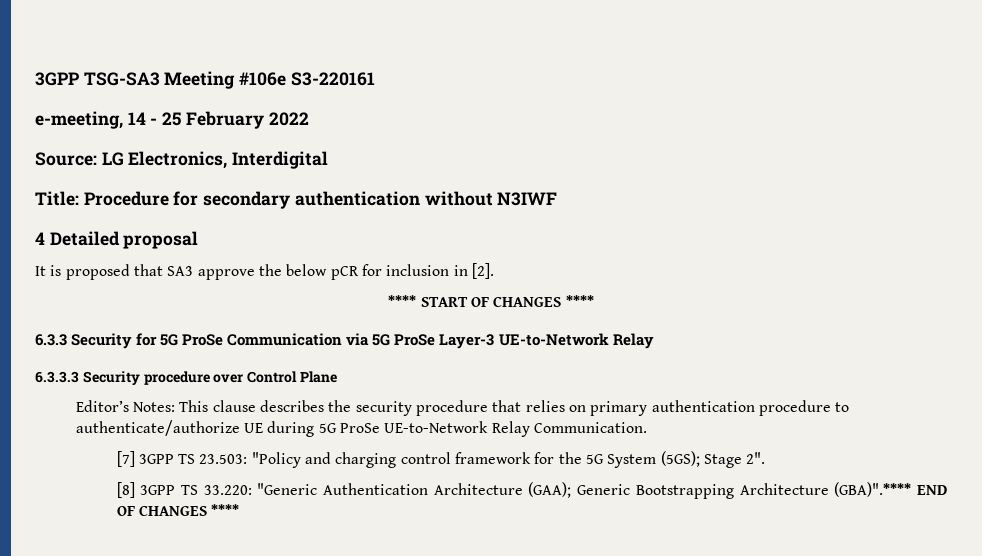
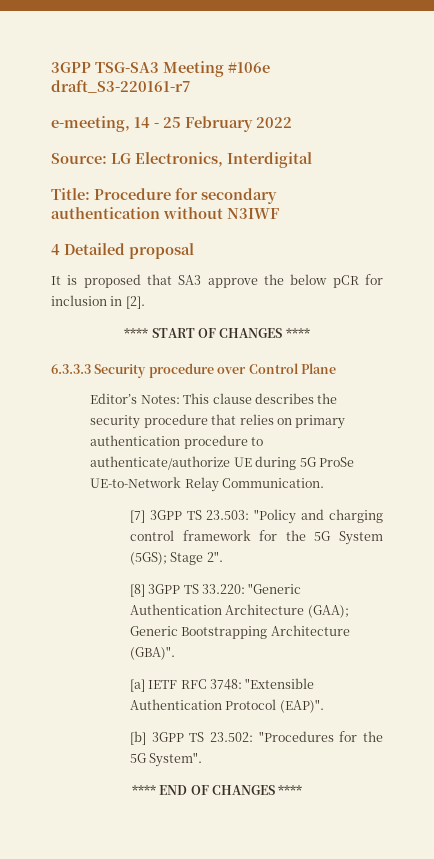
[290,72,375,86] S3-220161 -> [51,80,191,93] draft_S3-220161-r7
[35,333,654,349] // 6.3.3 Security for 5G ProSe Communication via 5G ProSe Layer-3 UE-to-Network Relay -> (310, 333) none
[834,482,912,497] (GBA)".**** -> [129,646,175,660] [129,678,315,692] [129,699,324,713] [129,731,383,745] [129,752,203,767] [131,785,156,795] (GBA)". // [a] IETF RFC 3748: "Extensible Authentication Protocol (EAP)". // [b] 3GPP TS 23.502: "Procedures for the 5G System". // ****

